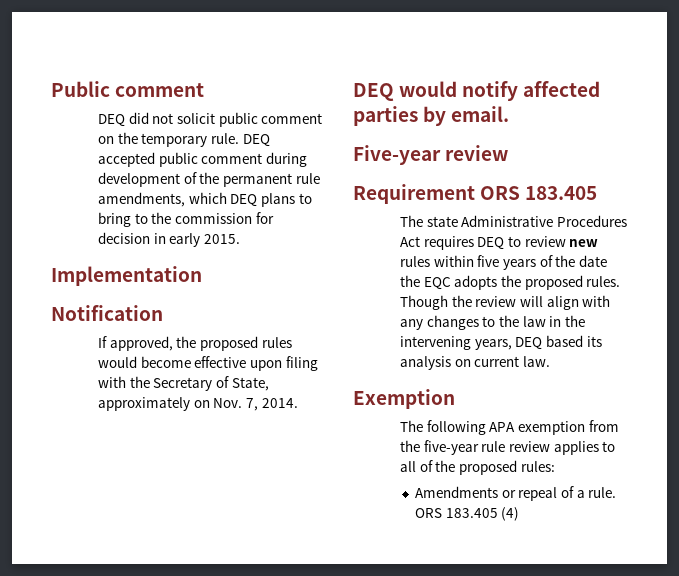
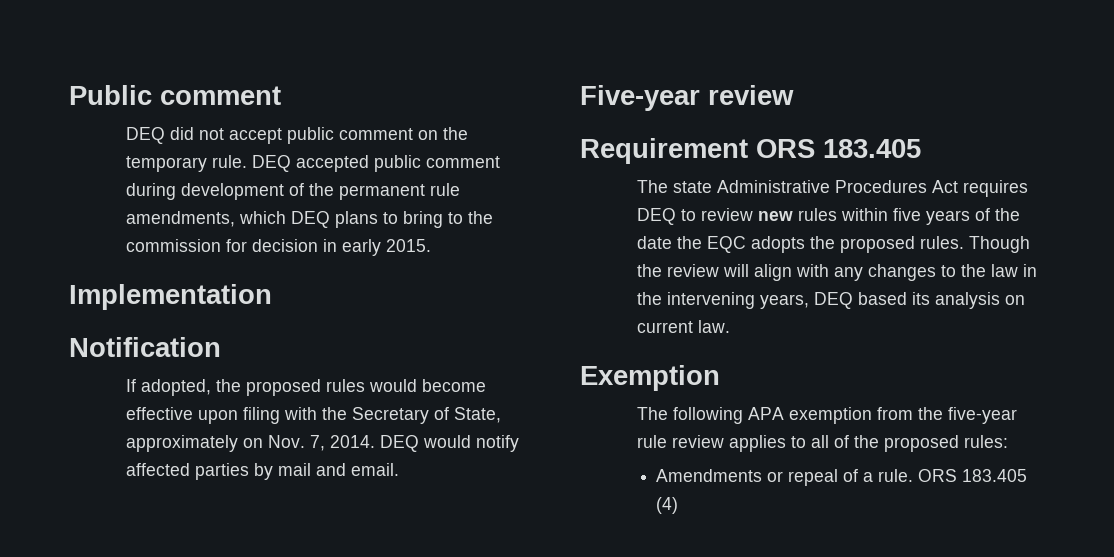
[177,113,216,124] solicit -> [229,128,283,144] accept
[109,336,173,351] approved, -> [141,379,212,396] adopted,
(298, 403) // -> (376, 441) none
(447, 116) none -> [278,463,347,476] mail and

